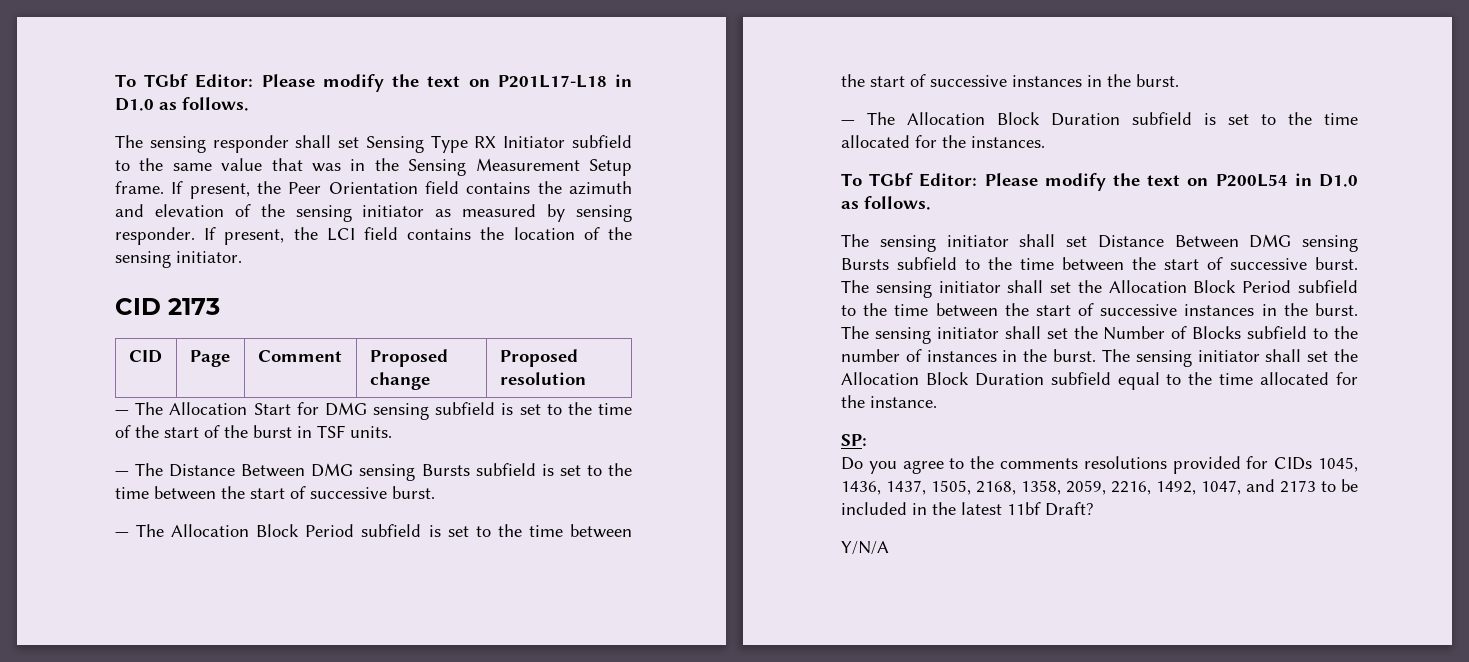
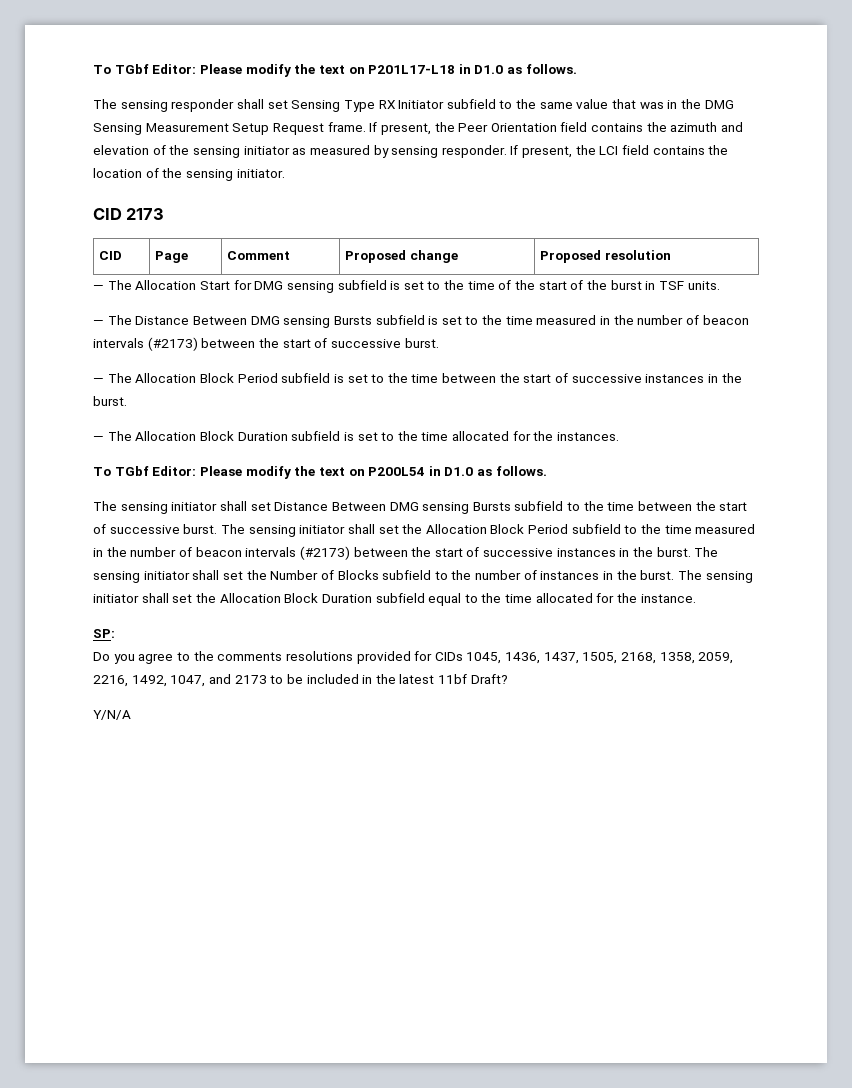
(399, 164) none -> [704,100,734,109] DMG
(632, 167) none -> [272,123,324,135] Request
(149, 493) none -> [536,315,749,325] [93,337,198,351] measured in the number of beacon intervals (#2173)
(929, 310) none -> [695,524,756,534] [93,546,350,560] measured in the number of beacon intervals (#2173)

